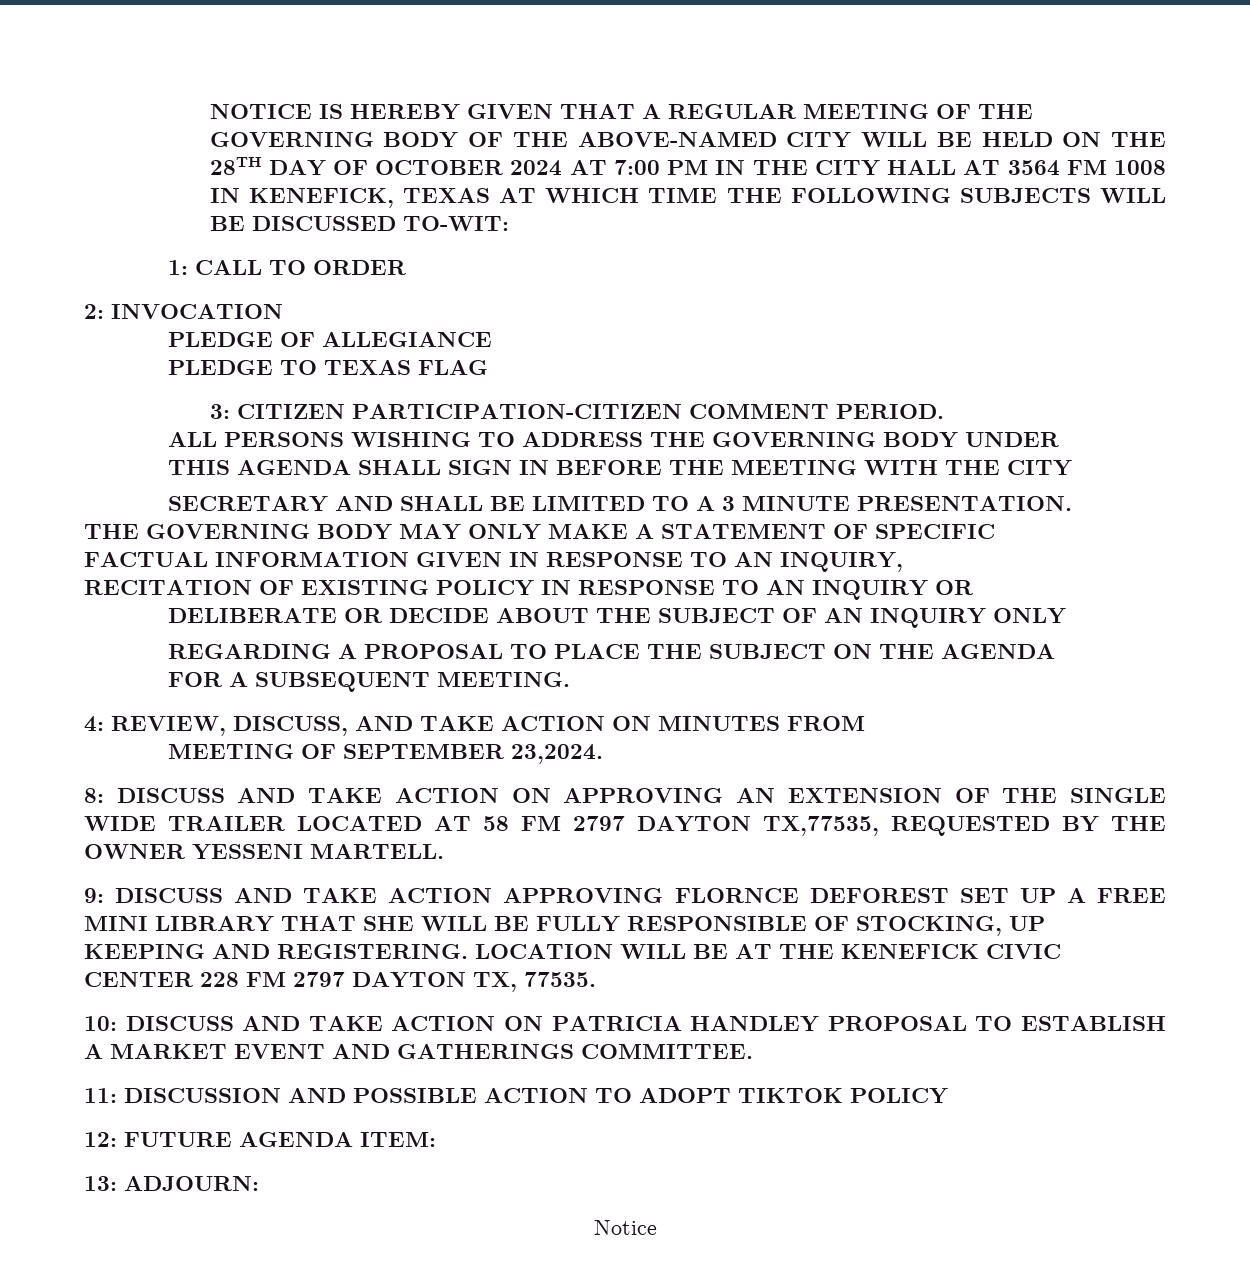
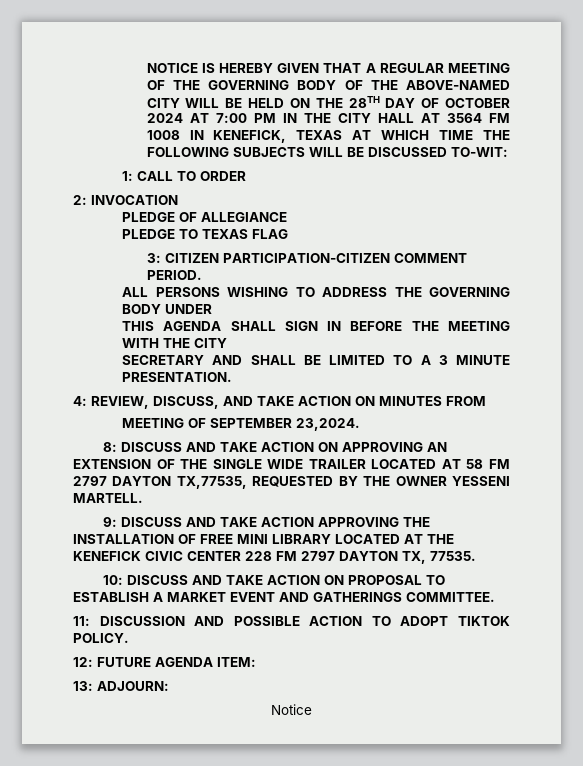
[84,524,995,540] [84,552,903,572] [84,580,973,600] [167,608,1066,628] [167,644,1055,659] [167,672,570,692] // THE GOVERNING BODY MAY ONLY MAKE A STATEMENT OF SPECIFIC // FACTUAL INFORMATION GIVEN IN RESPONSE TO AN INQUIRY, // RECITATION OF EXISTING POLICY IN RESPONSE TO AN INQUIRY OR // DELIBERATE OR DECIDE ABOUT THE SUBJECT OF AN INQUIRY ONLY // REGARDING A PROPOSAL TO PLACE THE SUBJECT ON THE AGENDA // FOR A SUBSEQUENT MEETING. -> (233, 377) none
[674,888,1166,903] [84,916,1045,936] [84,944,728,959] FLORNCE DEFOREST SET UP A FREE MINI LIBRARY THAT SHE WILL BE FULLY RESPONSIBLE OF STOCKING, UP KEEPING AND REGISTERING. LOCATION WILL BE -> [403,517,431,527] [73,534,400,544] THE INSTALLATION OF FREE MINI LIBRARY LOCATED
[551,1016,820,1032] PATRICIA HANDLEY -> (345, 580) none
[850,1088,948,1104] POLICY -> [73,633,129,643] POLICY.

